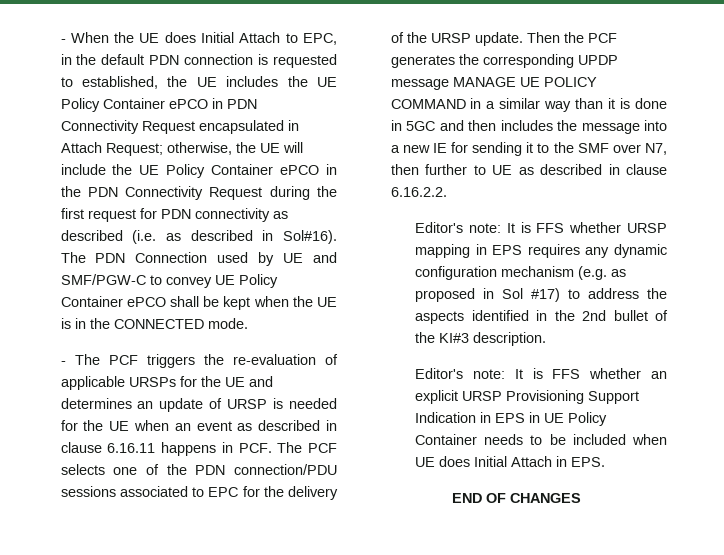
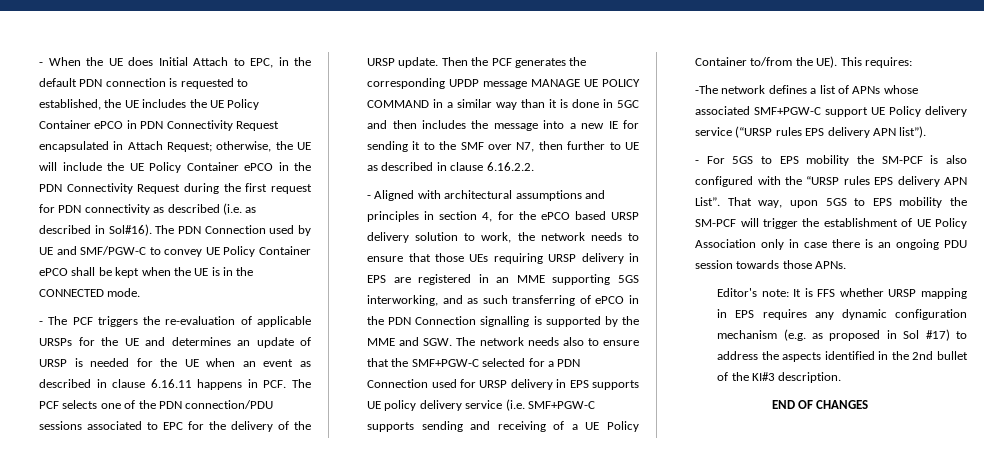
(447, 192) none -> [367,190,605,201] [367,211,639,222] [367,232,639,243] [367,253,639,264] [367,274,639,285] [367,295,639,306] [367,316,639,327] [367,337,639,346] [367,358,581,367] [367,379,639,390] [367,399,595,411] [367,421,639,432] [695,56,912,68] [695,85,918,94] [695,106,967,117] [695,126,927,138] [695,155,967,166] [695,176,967,187] [695,197,967,208] [695,218,967,229] [695,239,967,250] [695,260,847,269] // - Aligned with architectural assumptions and principles in section 4, for the ePCO based URSP delivery solution to work, the network needs to ensure that those UEs requiring URSP delivery in EPS are registered in an MME supporting 5GS interworking, and as such transferring of ePCO in the PDN Connection signalling is supported by the MME and SGW. The network needs also to ensure that the SMF+PGW-C selected for a PDN Connection used for URSP delivery in EPS supports UE policy delivery service (i.e. SMF+PGW-C supports sending and receiving of a UE Policy Container to/from the UE). This requires: // -The network defines a list of APNs whose associated SMF+PGW-C support UE Policy delivery service (“URSP rules EPS delivery APN list”). // - For 5GS to EPS mobility the SM-PCF is also configured with the “URSP rules EPS delivery APN List”. That way, upon 5GS to EPS mobility the SM-PCF will trigger the establishment of UE Policy Association only in case there is an ongoing PDU session towards those APNs.
[415,368,667,379] [415,390,640,404] [415,412,608,426] [415,434,667,445] [415,456,606,467] // Editor's note: It is FFS whether an explicit URSP Provisioning Support Indication in EPS in UE Policy Container needs to be included when UE does Initial Attach in EPS. -> (842, 377) none

